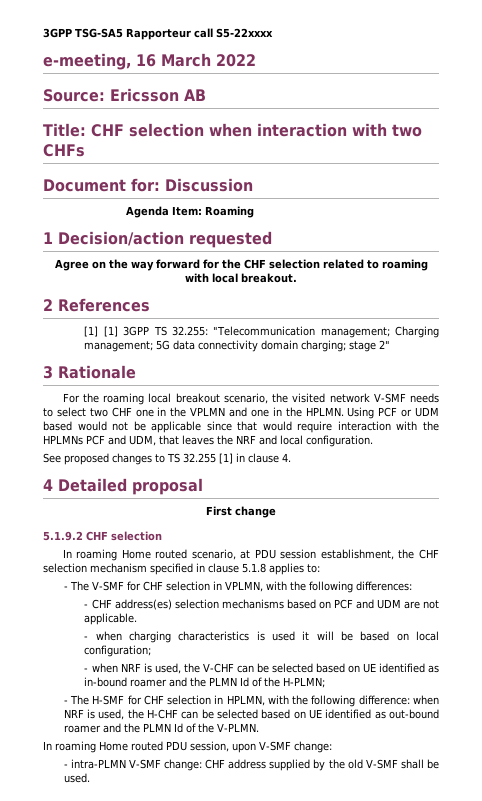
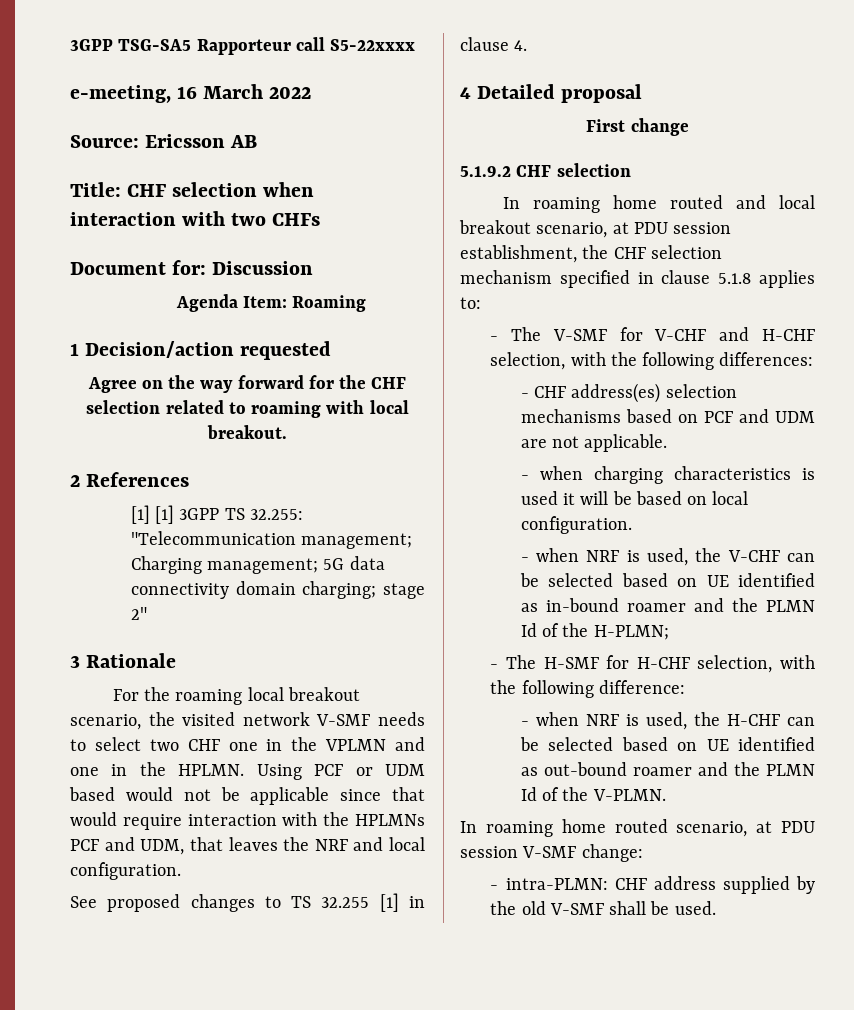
[121,549,188,559] Home routed -> [612,195,815,209] [459,220,531,234] home routed and local breakout
[142,581,263,592] CHF selection in VPLMN, -> [654,327,815,341] [490,352,566,370] V-CHF and H-CHF selection,
[84,645,152,657] configuration; -> [520,516,632,534] configuration.
[143,695,265,706] CHF selection in HPLMN, -> [636,655,773,673] H-CHF selection,
(410, 700) none -> [520,721,529,726] // -
[99,741,256,753] Home routed PDU session, upon -> [561,819,815,837] [460,846,518,858] home routed scenario, at PDU session
[70,759,203,771] intra-PLMN V-SMF change: -> [505,878,608,890] intra-PLMN:

